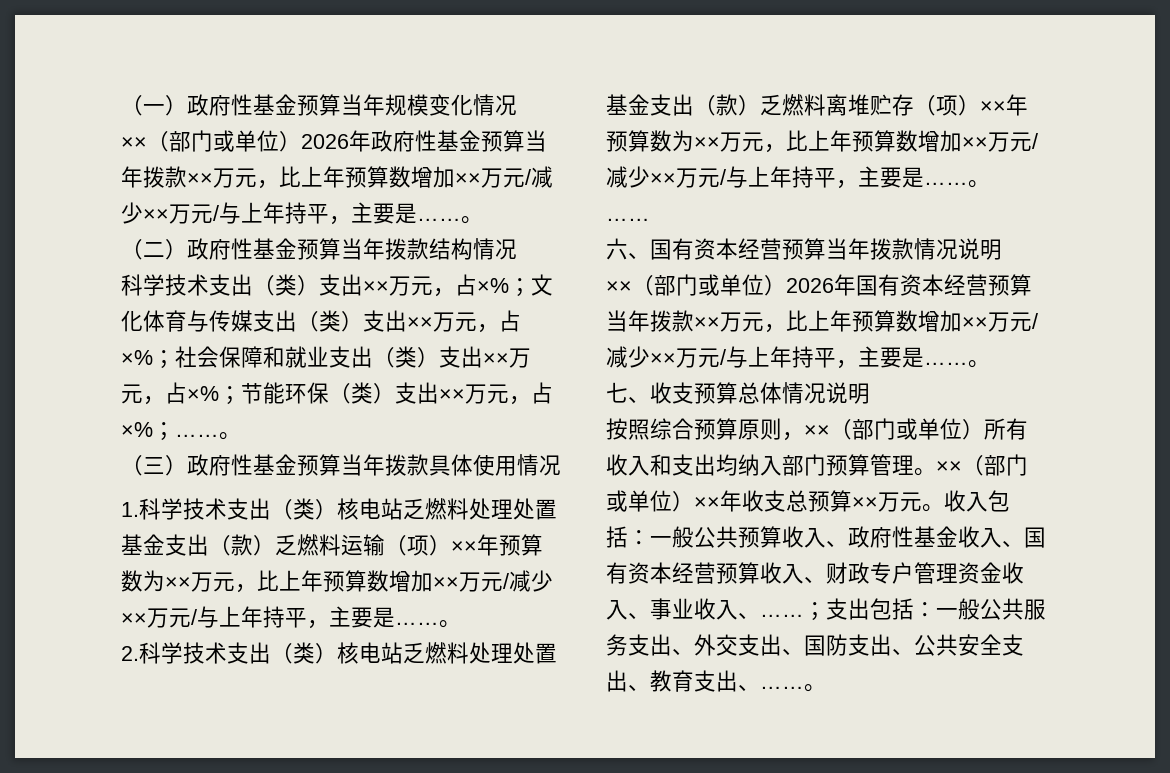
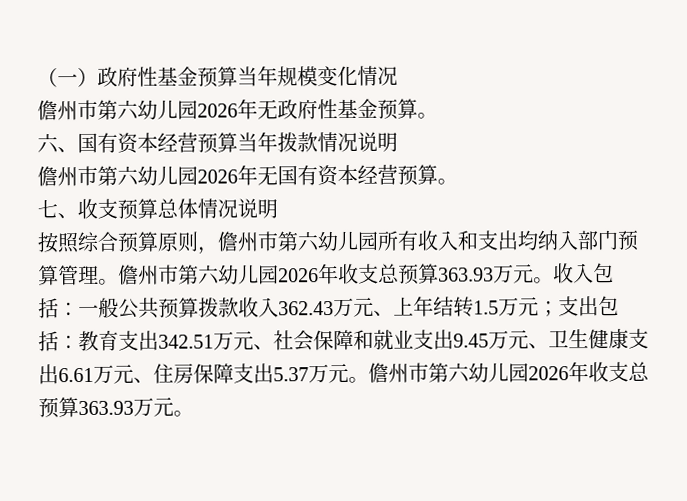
[121,130,547,152] [121,166,553,189] [121,202,483,225] [121,238,517,260] [121,274,553,297] [121,310,521,333] [121,346,531,369] [121,382,553,405] [121,422,241,441] [121,454,561,476] [121,498,557,520] [121,534,543,556] [121,570,553,593] [121,606,461,629] [121,642,557,664] [606,94,1028,116] [606,130,1038,153] [606,166,990,189] [606,218,650,221] ××（部门或单位）2026年政府性基金预算当年拨款××万元，比上年预算数增加××万元/减少××万元/与上年持平，主要是……。 // （二）政府性基金预算当年拨款结构情况 // 科学技术支出（类）支出××万元，占×%；文化体育与传媒支出（类）支出××万元，占×%；社会保障和就业支出（类）支出××万元，占×%；节能环保（类）支出××万元，占×%；……。 // （三）政府性基金预算当年拨款具体使用情况 // 1.科学技术支出（类）核电站乏燃料处理处置基金支出（款）乏燃料运输（项）××年预算数为××万元，比上年预算数增加××万元/减少××万元/与上年持平，主要是……。 // 2.科学技术支出（类）核电站乏燃料处理处置基金支出（款）乏燃料离堆贮存（项）××年预算数为××万元，比上年预算数增加××万元/减少××万元/与上年持平，主要是……。 // …… -> [37,98,438,121] 儋州市第六幼儿园2026年无政府性基金预算。
[606,274,1032,296] [606,310,1038,333] [606,346,968,369] ××（部门或单位）2026年国有资本经营预算当年拨款××万元，比上年预算数增加××万元/减少××万元/与上年持平，主要是…… -> [37,164,438,187] 儋州市第六幼儿园2026年无国有资本经营预算
[804,418,984,440] ××（部门或单位） -> [217,230,379,252] 儋州市第六幼儿园
[936,454,1028,476] [606,490,878,512] ××（部门或单位）××年收支总预算×× -> [118,263,494,285] 儋州市第六幼儿园2026年收支总预算363.93
[782,526,1046,548] [606,562,1024,584] [606,598,1046,621] [606,634,1024,656] [606,670,804,692] 收入、政府性基金收入、国有资本经营预算收入、财政专户管理资金收入、事业收入、……；支出包括：一般公共服务支出、外交支出、国防支出、公共安全支出、教育支出、…… -> [198,295,619,318] [38,328,649,352] [38,361,650,385] [38,397,174,419] 拨款收入362.43万元、上年结转1.5万元；支出包括：教育支出342.51万元、社会保障和就业支出9.45万元、卫生健康支出6.61万元、住房保障支出5.37万元。儋州市第六幼儿园2026年收支总预算363.93万元

